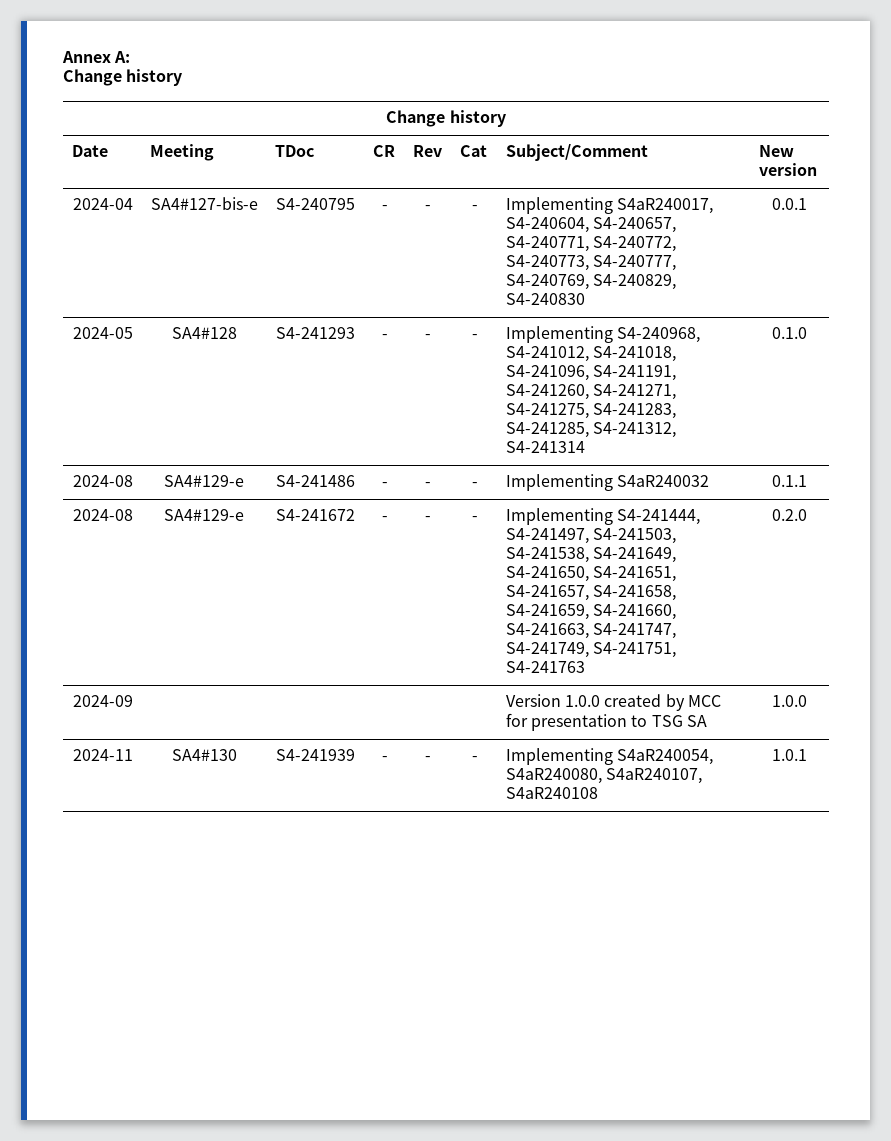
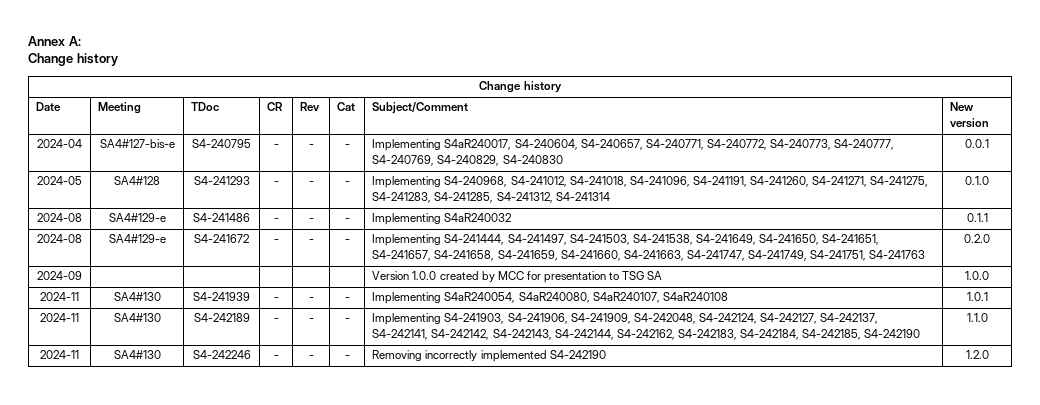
(807, 755) none -> [40,313,79,322] [113,313,161,322] [193,313,250,322] [273,318,279,322] [308,318,314,322] [344,318,350,322] [372,313,879,325] [372,329,921,340] [966,313,988,322] [40,350,79,359] [113,350,161,359] [192,350,251,359] [273,355,279,359] [308,355,314,359] [344,355,350,359] [372,350,606,362] [965,350,989,359] // 2024-11 | SA4#130 | S4-242189 | - | - | - | Implementing S4-241903, S4-241906, S4-241909, S4-242048, S4-242124, S4-242127, S4-242137, S4-242141, S4-242142, S4-242143, S4-242144, S4-242162, S4-242183, S4-242184, S4-242185, S4-242190 | 1.1.0 // 2024-11 | SA4#130 | S4-242246 | - | - | - | Removing incorrectly implemented S4-242190 | 1.2.0

